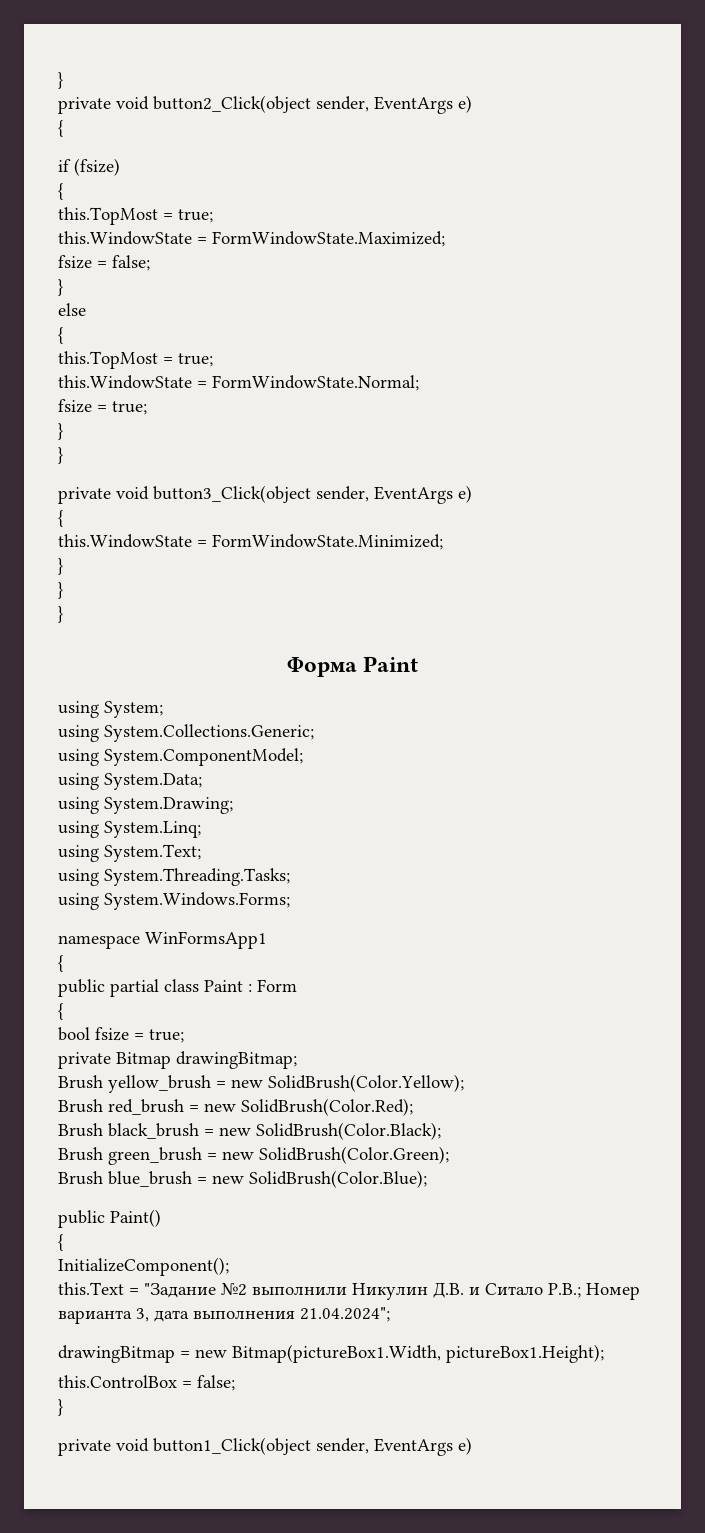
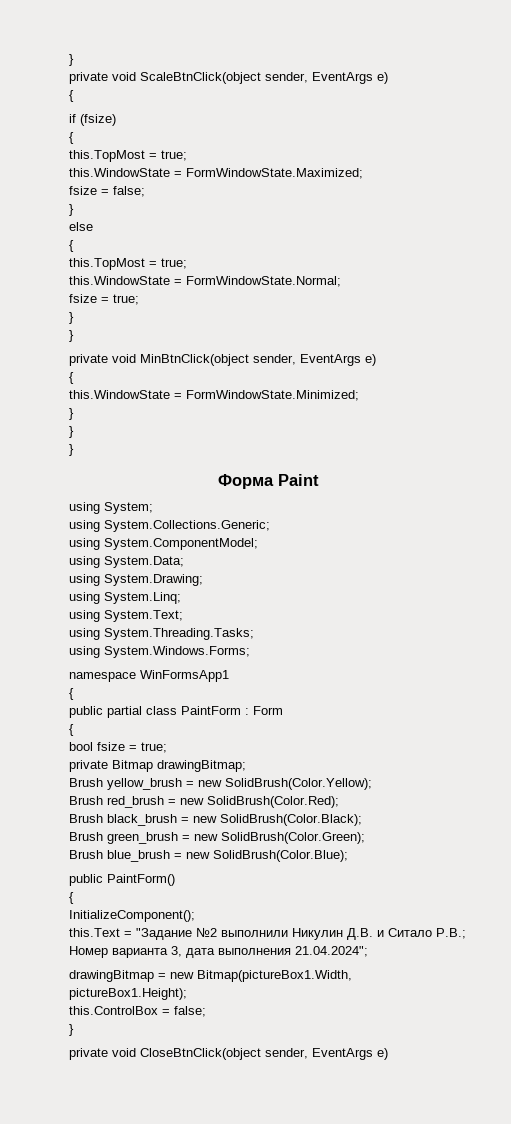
[58,72,63,89] [58,95,311,114] } // private void button2_Click(object -> [69,54,74,66] [69,72,261,84] } // private void ScaleBtnClick(object
[153,485,311,503] button3_Click(object -> [140,354,249,366] MinBtnClick(object
[204,980,243,992] Paint -> [181,706,241,715] PaintForm
[110,1209,161,1227] Paint() -> [107,874,175,886] PaintForm()
[153,1437,311,1455] button1_Click(object -> [140,1048,261,1060] CloseBtnClick(object

